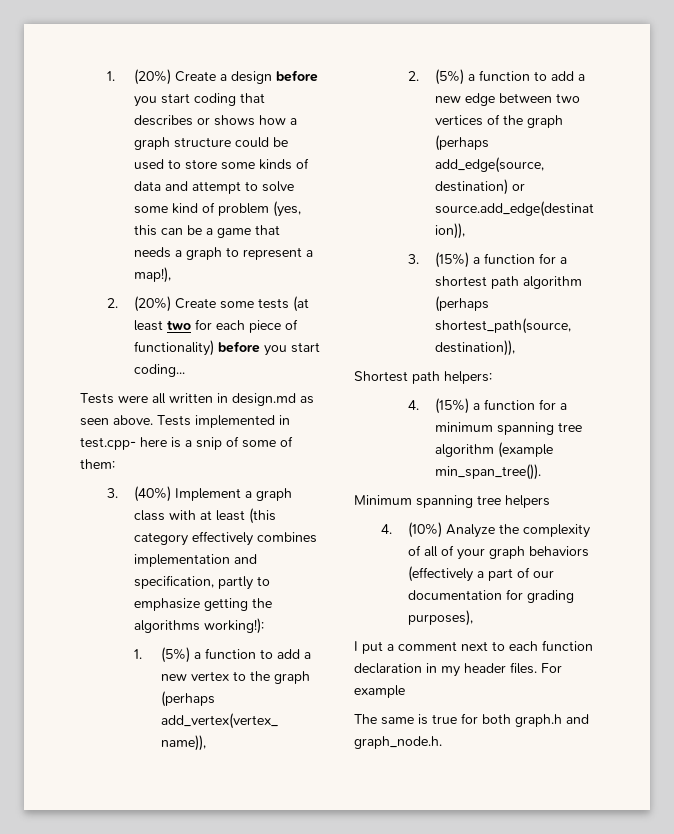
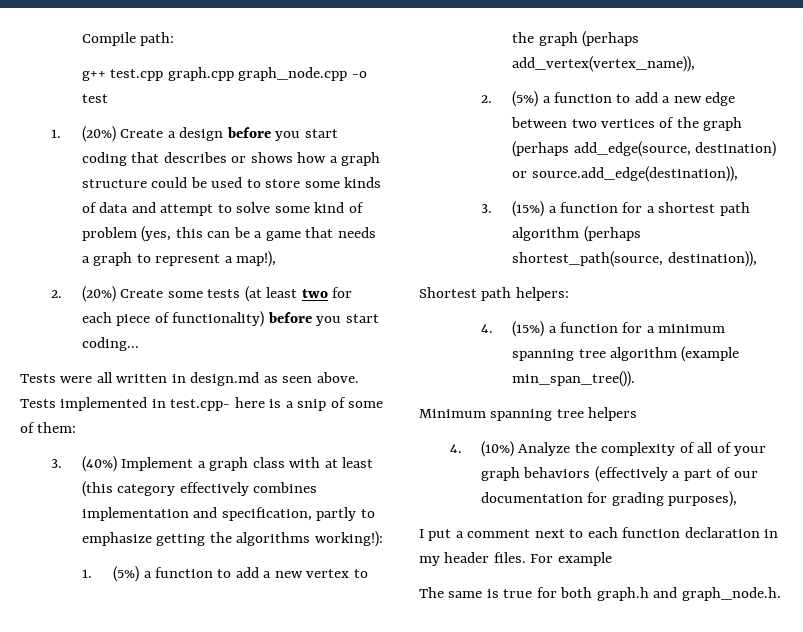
(106, 76) none -> [82,32,175,46] [82,67,367,81] [82,94,109,103] Compile path: // g++ test.cpp graph.cpp graph_node.cpp -o test //

